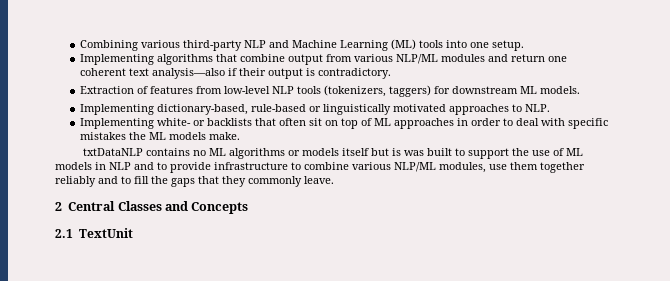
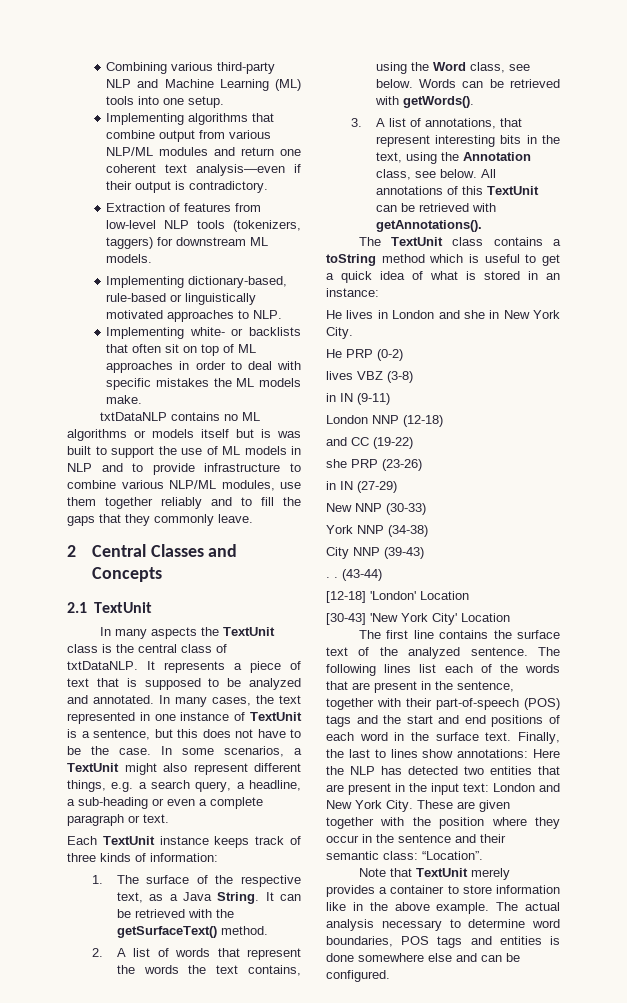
[152,68,226,79] analysis—also -> [196,164,286,176] analysis—even
(133, 233) none -> [99,627,275,639] [67,644,227,653] [67,661,301,673] [67,678,301,690] [67,695,301,707] [67,712,302,724] [67,729,301,740] [67,746,302,757] [67,763,301,775] [67,780,301,792] [67,797,263,809] [67,814,169,826] [67,836,301,848] [67,853,218,862] [91,875,301,887] [116,892,301,904] [116,909,234,918] [116,926,268,938] [91,948,301,960] [116,965,301,976] [375,62,530,74] [375,79,560,88] [374,96,474,108] [350,118,522,129] [375,135,560,147] [375,152,531,164] [375,169,496,180] [375,186,539,195] [375,203,496,212] [375,220,482,232] [358,237,561,246] [326,254,560,266] [326,271,560,283] [326,288,379,297] [326,310,560,319] [326,327,353,339] [326,349,403,361] [326,371,413,383] [326,393,390,405] [326,415,443,427] [326,437,413,449] [326,459,422,471] [326,481,397,493] [326,503,426,515] [326,525,428,537] [326,547,424,559] [326,569,382,581] [326,591,469,603] [326,613,510,625] [358,630,560,639] [326,647,560,659] [326,664,560,676] [326,681,514,693] [326,698,560,710] [326,715,560,727] [326,732,560,744] [326,749,560,758] [326,766,560,775] [326,783,560,795] [326,800,510,812] [326,817,560,829] [326,834,506,843] [326,851,483,860] [358,868,510,880] [326,885,560,897] [326,902,560,914] [326,919,560,931] [326,936,560,948] [326,953,520,962] [326,970,390,982] // In many aspects the TextUnit class is the central class of txtDataNLP. It represents a piece of text that is supposed to be analyzed and annotated. In many cases, the text represented in one instance of TextUnit is a sentence, but this does not have to be the case. In some scenarios, a TextUnit might also represent different things, e.g. a search query, a headline, a sub-heading or even a complete paragraph or text. // Each TextUnit instance keeps track of three kinds of information: // 1. The surface of the respective text, as a Java String. It can be retrieved with the getSurfaceText() method. // 2. A list of words that represent the words the text contains, using the Word class, see below. Words can be retrieved with getWords(). // 3. A list of annotations, that represent interesting bits in the text, using the Annotation class, see below. All annotations of this TextUnit can be retrieved with getAnnotations(). // The TextUnit class contains a toString method which is useful to get a quick idea of what is stored in an instance: // He lives in London and she in New York City. // He PRP (0-2) // lives VBZ (3-8) // in IN (9-11) // London NNP (12-18) // and CC (19-22) // she PRP (23-26) // in IN (27-29) // New NNP (30-33) // York NNP (34-38) // City NNP (39-43) // . . (43-44) // [12-18] 'London' Location // [30-43] 'New York City' Location // The first line contains the surface text of the analyzed sentence. The following lines list each of the words that are present in the sentence, together with their part-of-speech (POS) tags and the start and end positions of each word in the surface text. Finally, the last to lines show annotations: Here the NLP has detected two entities that are present in the input text: London and New York City. These are given together with the position where they occur in the sentence and their semantic class: “Location”. // Note that TextUnit merely provides a container to store information like in the above example. The actual analysis necessary to determine word boundaries, POS tags and entities is done somewhere else and can be configured.

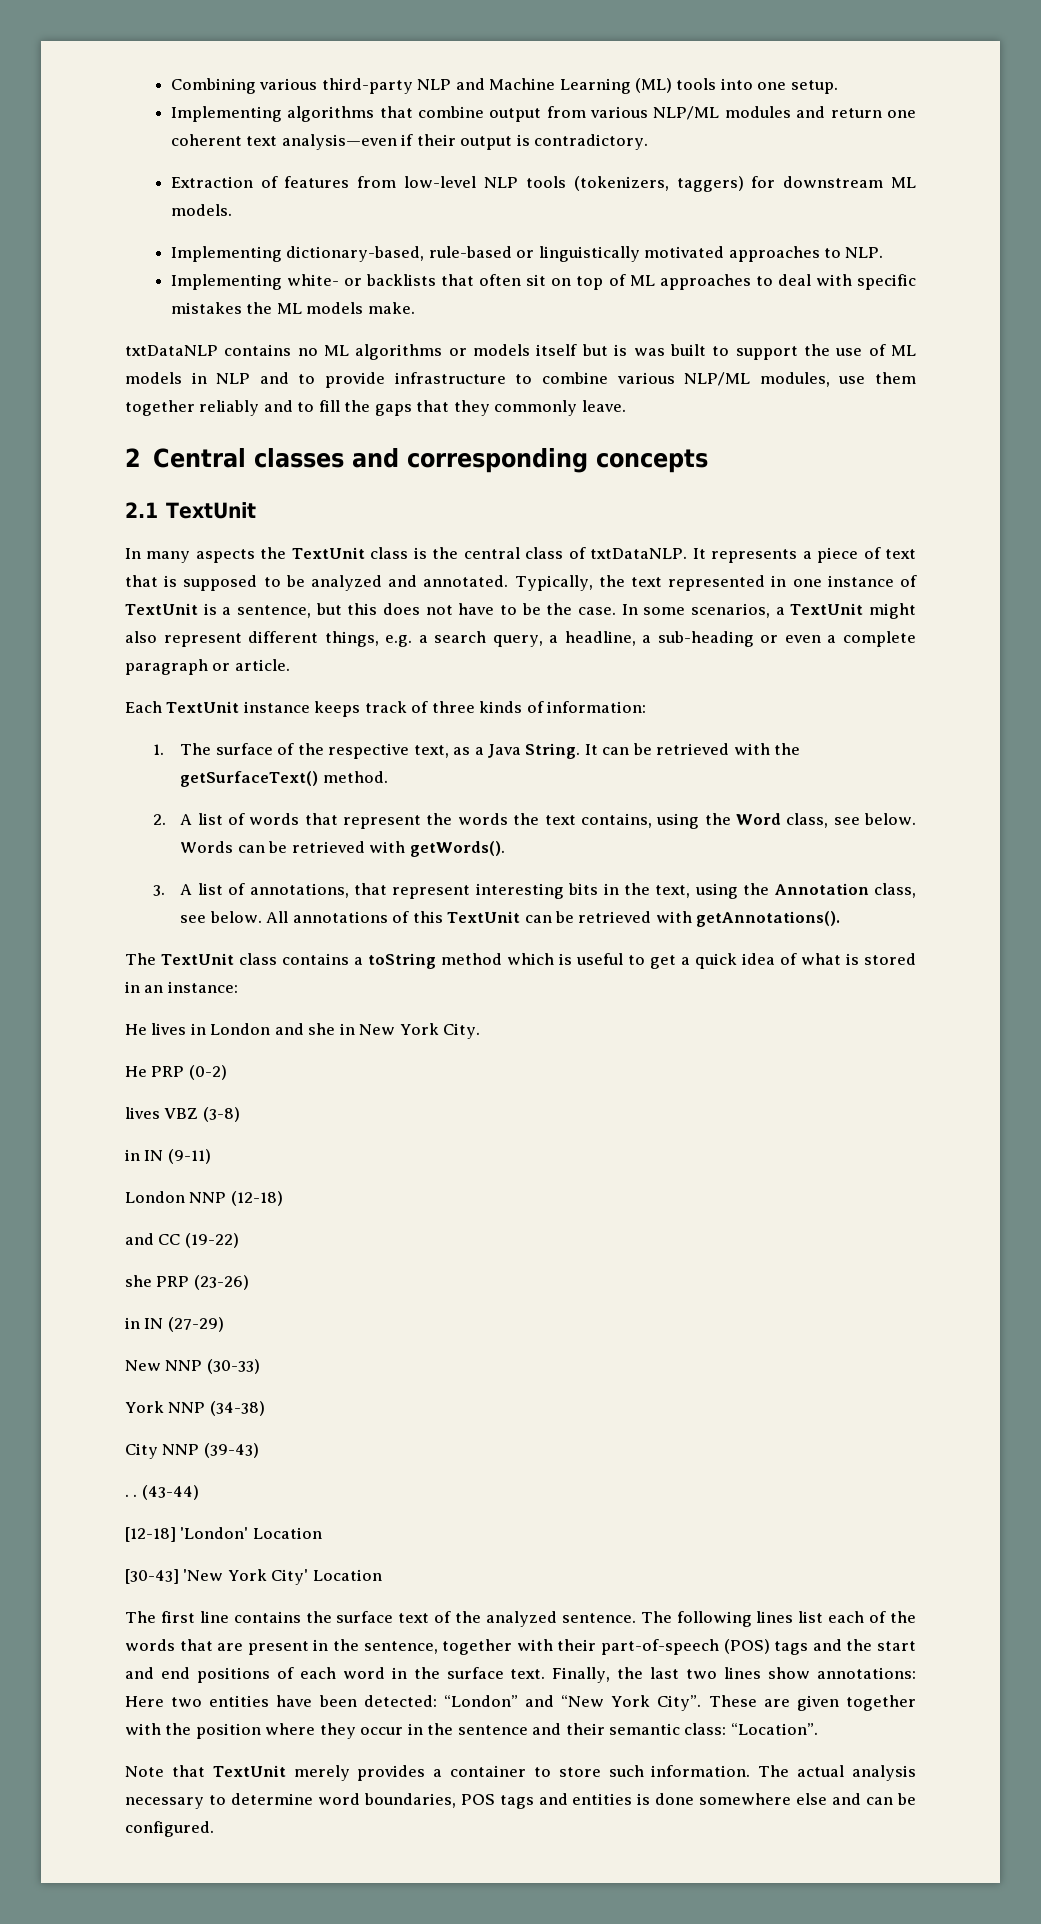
[179,361,226,370] in order -> (751, 282) none
[150,544,238,557] [91,567,162,582] Classes and Concepts -> [253,448,708,473] classes and corresponding concepts
[159,695,251,707] In many cases, -> [514,575,593,591] Typically,
[143,814,169,823] text. -> [234,659,290,671] article.
[374,749,386,758] to -> [686,1669,718,1679] two
[326,766,560,775] [326,783,560,795] [326,800,413,812] the NLP has detected two entities that are present in the input text: London and New York City. -> [171,1695,702,1711] two entities have been detected: “London” and “New York City”.
[496,885,560,894] [326,902,490,914] information like in the above example. -> [608,1765,751,1777] such information.

